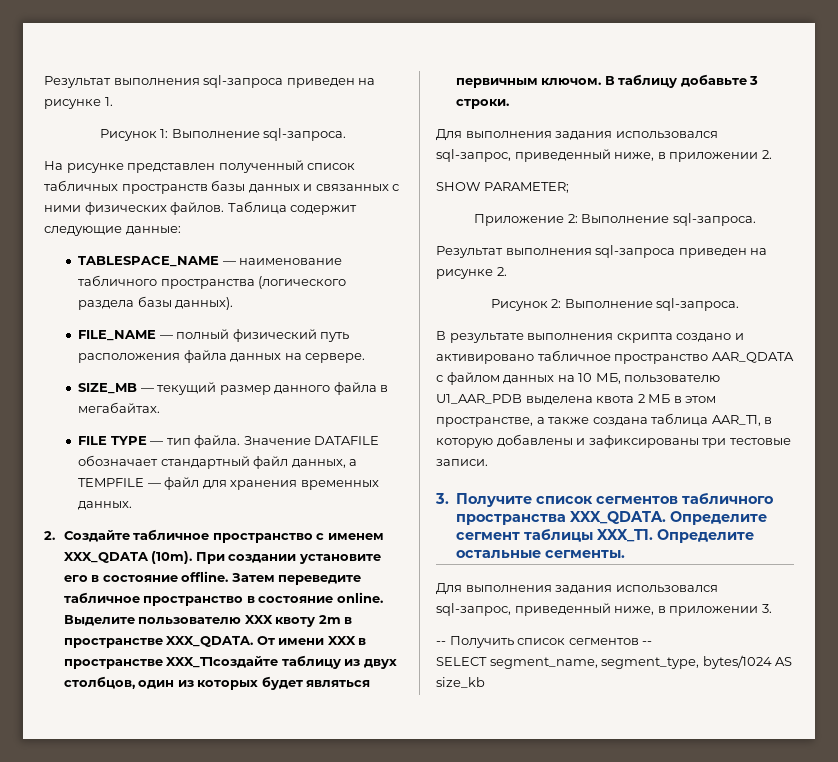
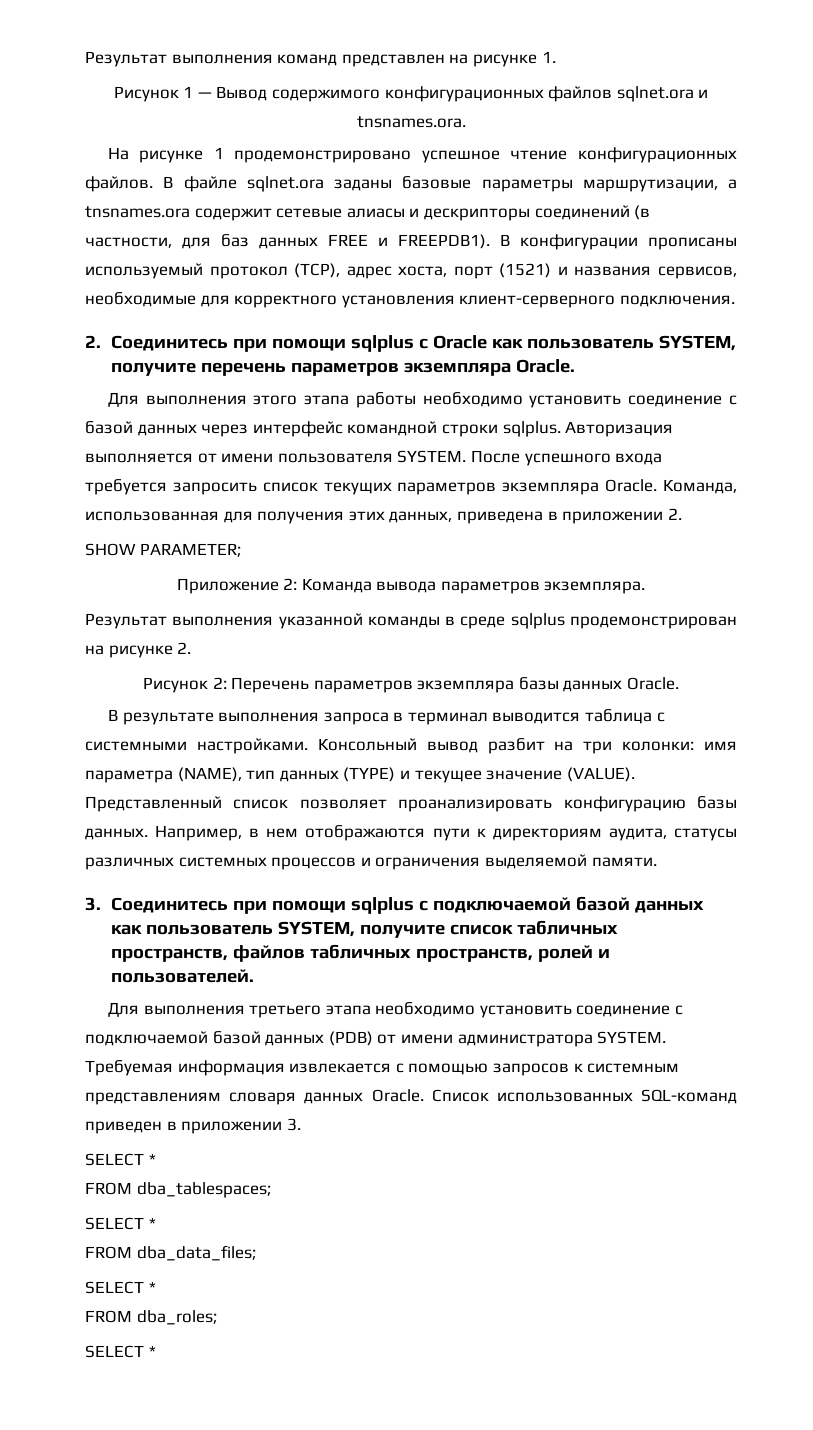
[44,75,355,88] Результат выполнения sql-запроса приведен -> [85,51,445,67] Результат выполнения команд представлен
[160,128,347,141] [44,160,356,173] [44,180,400,194] [44,201,358,215] [44,226,181,236] [78,256,343,267] [78,275,347,289] [78,296,234,310] [78,329,350,342] [78,350,366,363] [78,382,389,395] [78,402,161,413] [78,435,380,448] [78,455,358,469] [78,477,379,490] [78,501,133,510] [44,529,384,543] [63,551,381,564] [63,571,362,585] [63,592,383,606] [63,615,353,627] [63,636,367,648] [63,655,397,669] [63,676,371,690] [455,74,759,88] [455,99,509,109] [436,129,718,141] [436,149,655,162] 1: Выполнение sql-запроса. // На рисунке представлен полученный список табличных пространств базы данных и связанных с ними физических файлов. Таблица содержит следующие данные: // TABLESPACE_NAME — наименование табличного пространства (логического раздела базы данных). // FILE_NAME — полный физический путь расположения файла данных на сервере. // SIZE_MB — текущий размер данного файла в мегабайтах. // FILE TYPE — тип файла. Значение DATAFILE обозначает стандартный файл данных, а TEMPFILE — файл для хранения временных данных. // 2. Создайте табличное пространство с именем XXX_QDATA (10m). При создании установите его в состояние offline. Затем переведите табличное пространство в состояние online. Выделите пользователю XXX квоту 2m в пространстве XXX_QDATA. От имени XXX в пространстве XXX_T1создайте таблицу из двух столбцов, один из которых будет являться первичным ключом. В таблицу добавьте 3 строки. // Для выполнения задания использовался sql-запрос, приведенный ниже, -> [183,86,709,102] [356,116,466,128] [107,147,737,163] [85,176,737,192] [85,205,651,221] [85,234,737,250] [85,263,737,279] [85,292,735,308] [85,335,736,352] [110,359,575,376] [107,392,737,408] [85,421,674,437] [85,450,663,466] [85,479,737,495] [85,511,543,524] 1 — Вывод содержимого конфигурационных файлов sqlnet.ora и tnsnames.ora. // На рисунке 1 продемонстрировано успешное чтение конфигурационных файлов. В файле sqlnet.ora заданы базовые параметры маршрутизации, а tnsnames.ora содержит сетевые алиасы и дескрипторы соединений (в частности, для баз данных FREE и FREEPDB1). В конфигурации прописаны используемый протокол (TCP), адрес хоста, порт (1521) и названия сервисов, необходимые для корректного установления клиент-серверного подключения. // 2. Соединитесь при помощи sqlplus с Oracle как пользователь SYSTEM, получите перечень параметров экземпляра Oracle. // Для выполнения этого этапа работы необходимо установить соединение с базой данных через интерфейс командной строки sqlplus. Авторизация выполняется от имени пользователя SYSTEM. После успешного входа требуется запросить список текущих параметров экземпляра Oracle. Команда, использованная для получения этих данных, приведена
[581,213,756,226] [436,245,747,258] Выполнение sql-запроса. // Результат выполнения sql-запроса приведен -> [301,578,646,594] [85,613,737,629] Команда вывода параметров экземпляра. // Результат выполнения указанной команды в среде sqlplus продемонстрирован
[564,298,740,311] [436,331,744,343] [436,350,794,364] [436,372,721,385] [436,394,717,405] [436,413,773,427] [436,434,791,448] [436,459,488,466] [435,492,774,507] [455,511,767,525] [455,528,754,543] [455,550,625,558] [436,583,718,595] [436,603,772,616] [436,636,653,648] [436,655,793,669] [436,677,485,688] Выполнение sql-запроса. // В результате выполнения скрипта создано и активировано табличное пространство AAR_QDATA с файлом данных на 10 МБ, пользователю U1_AAR_PDB выделена квота 2 МБ в этом пространстве, а также создана таблица AAR_T1, в которую добавлены и зафиксированы три тестовые записи. // 3. Получите список сегментов табличного пространства XXX_QDATA. Определите сегмент таблицы XXX_T1. Определите остальные сегменты. // Для выполнения задания использовался sql-запрос, приведенный ниже, в приложении 3. // -- Получить список сегментов -- // SELECT segment_name, segment_type, bytes/1024 AS size_kb -> [231,677,680,693] [107,709,665,725] [85,738,737,754] [85,767,635,783] [85,796,737,812] [85,825,737,841] [85,854,657,870] [85,896,704,914] [110,920,618,938] [110,944,610,962] [110,969,254,983] [107,1002,684,1018] [85,1031,667,1047] [85,1060,680,1076] [85,1089,738,1105] [85,1118,301,1134] [85,1153,156,1166] [85,1182,271,1198] [85,1217,156,1230] [85,1245,256,1261] [85,1281,156,1294] [85,1310,217,1325] [85,1345,156,1358] Перечень параметров экземпляра базы данных Oracle. // В результате выполнения запроса в терминал выводится таблица с системными настройками. Консольный вывод разбит на три колонки: имя параметра (NAME), тип данных (TYPE) и текущее значение (VALUE). Представленный список позволяет проанализировать конфигурацию базы данных. Например, в нем отображаются пути к директориям аудита, статусы различных системных процессов и ограничения выделяемой памяти. // 3. Соединитесь при помощи sqlplus с подключаемой базой данных как пользователь SYSTEM, получите список табличных пространств, файлов табличных пространств, ролей и пользователей. // Для выполнения третьего этапа необходимо установить соединение с подключаемой базой данных (PDB) от имени администратора SYSTEM. Требуемая информация извлекается с помощью запросов к системным представлениям словаря данных Oracle. Список использованных SQL-команд приведен в приложении 3. // SELECT * // FROM dba_tablespaces; // SELECT * // FROM dba_data_files; // SELECT * // FROM dba_roles; // SELECT *

